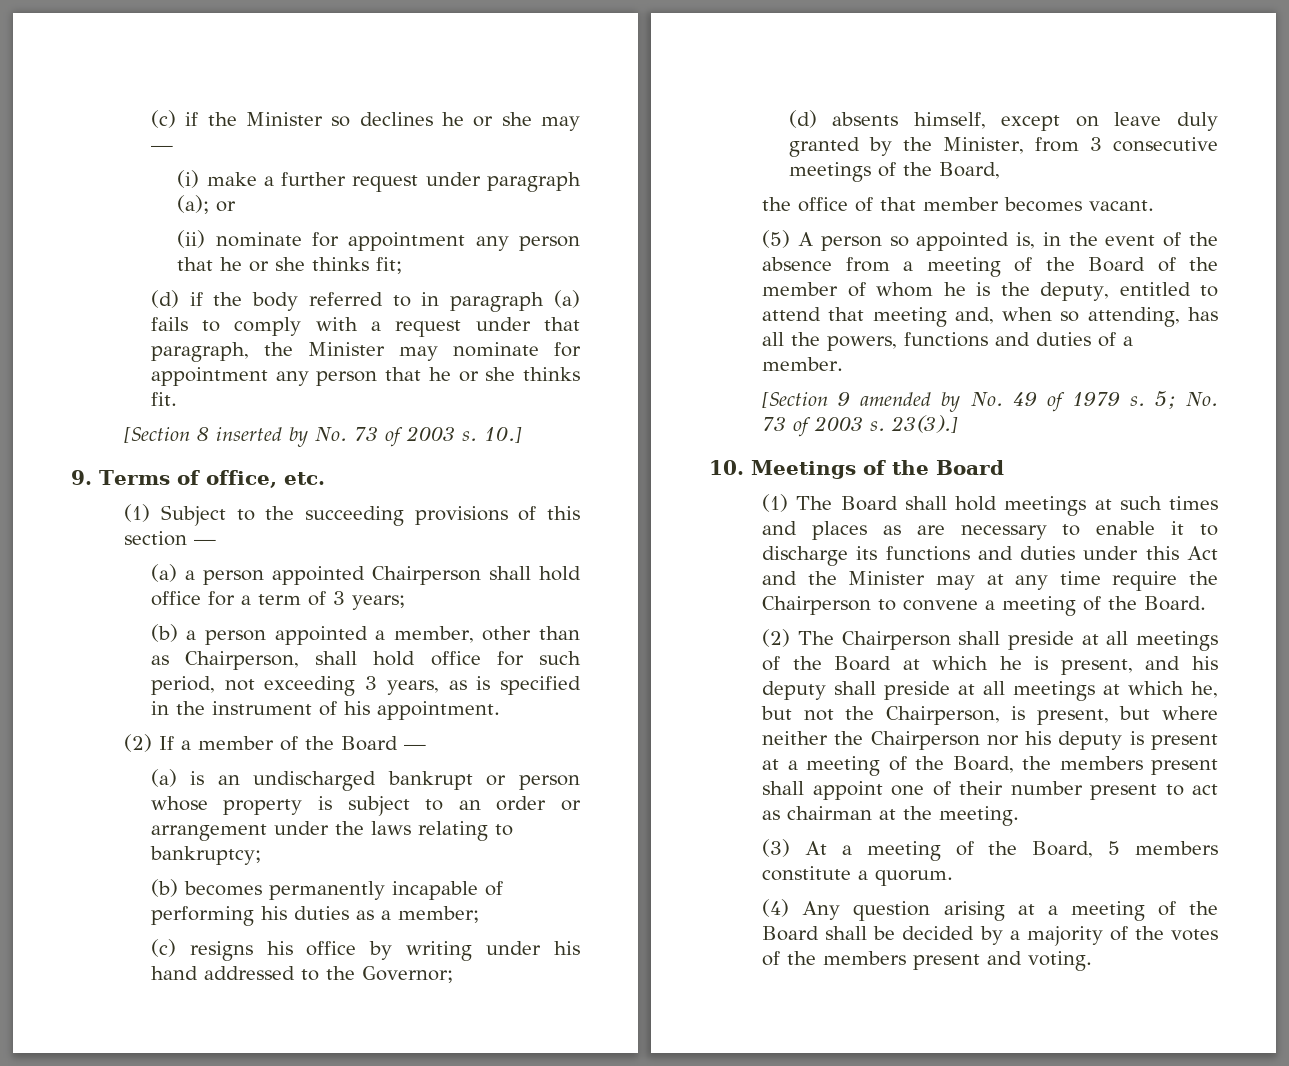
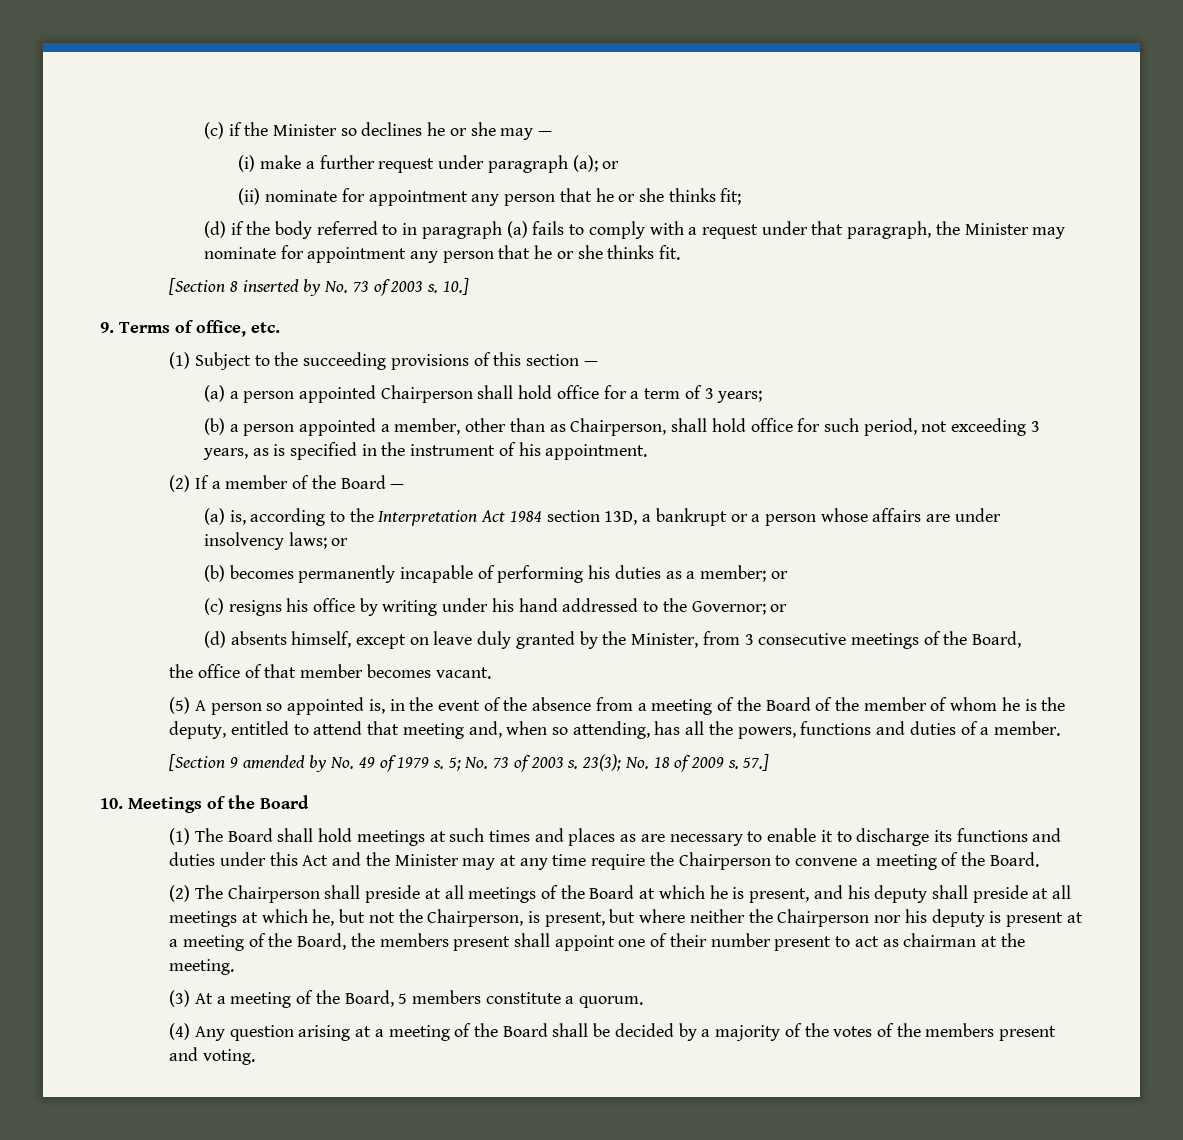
[190,771,377,791] is an undischarged -> [229,508,652,526] is, according to the Interpretation Act 1984 section 13D, a
(507, 780) none -> [751,514,761,522] a
[223,796,581,816] [150,821,513,841] [149,846,261,865] property is subject to an order or arrangement under the laws relating to bankruptcy; -> [872,508,1001,522] [203,532,349,550] affairs are under insolvency laws; or
(479, 914) none -> [770,571,788,579] or
(453, 974) none -> [770,604,788,612] or
[891,415,959,433] 23(3).] -> [582,754,770,772] 23(3); No. 18 of 2009 s. 57.]

